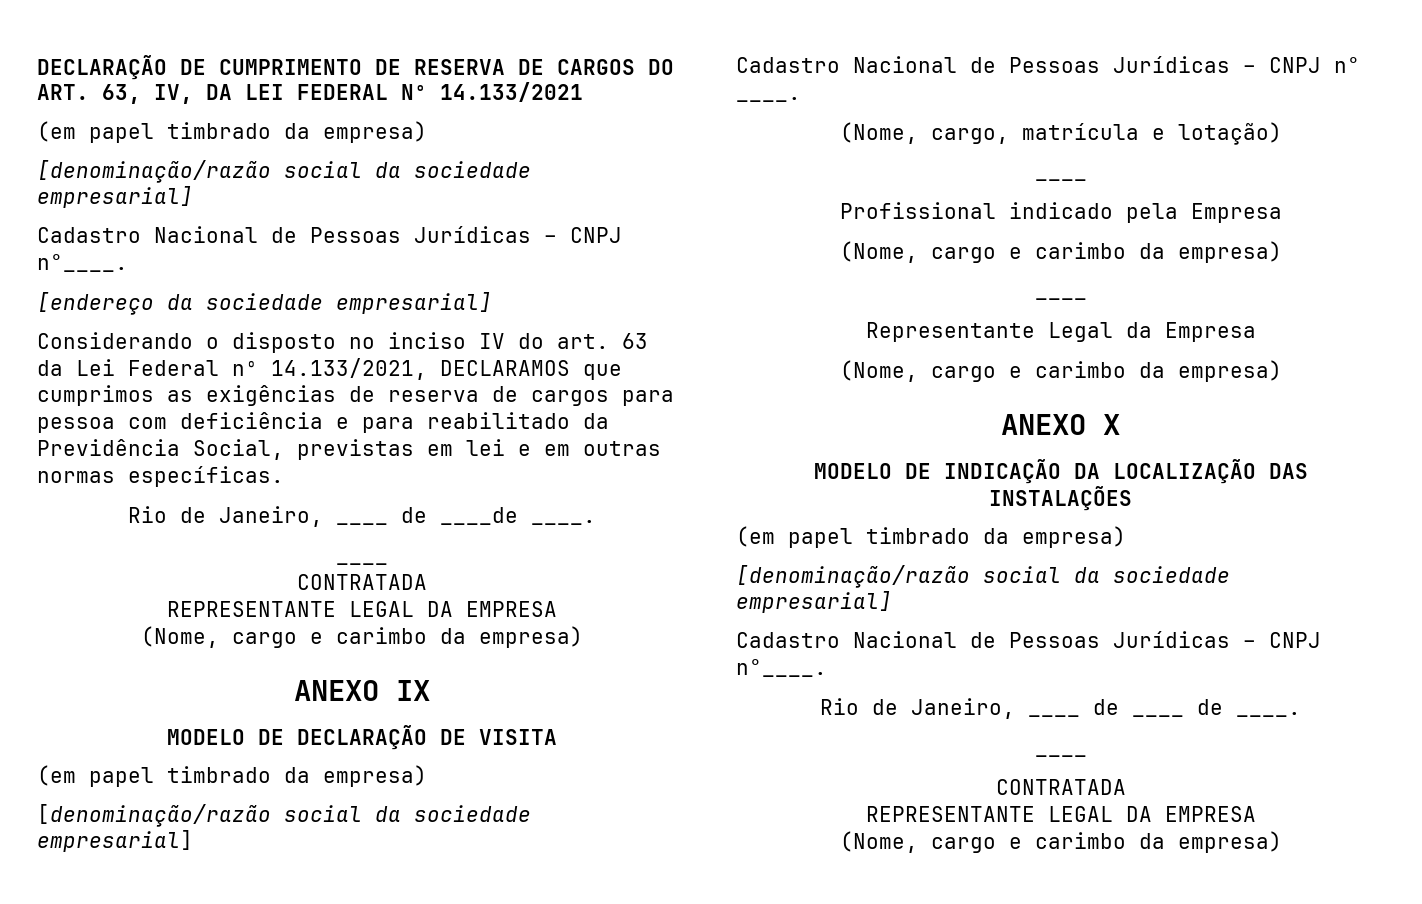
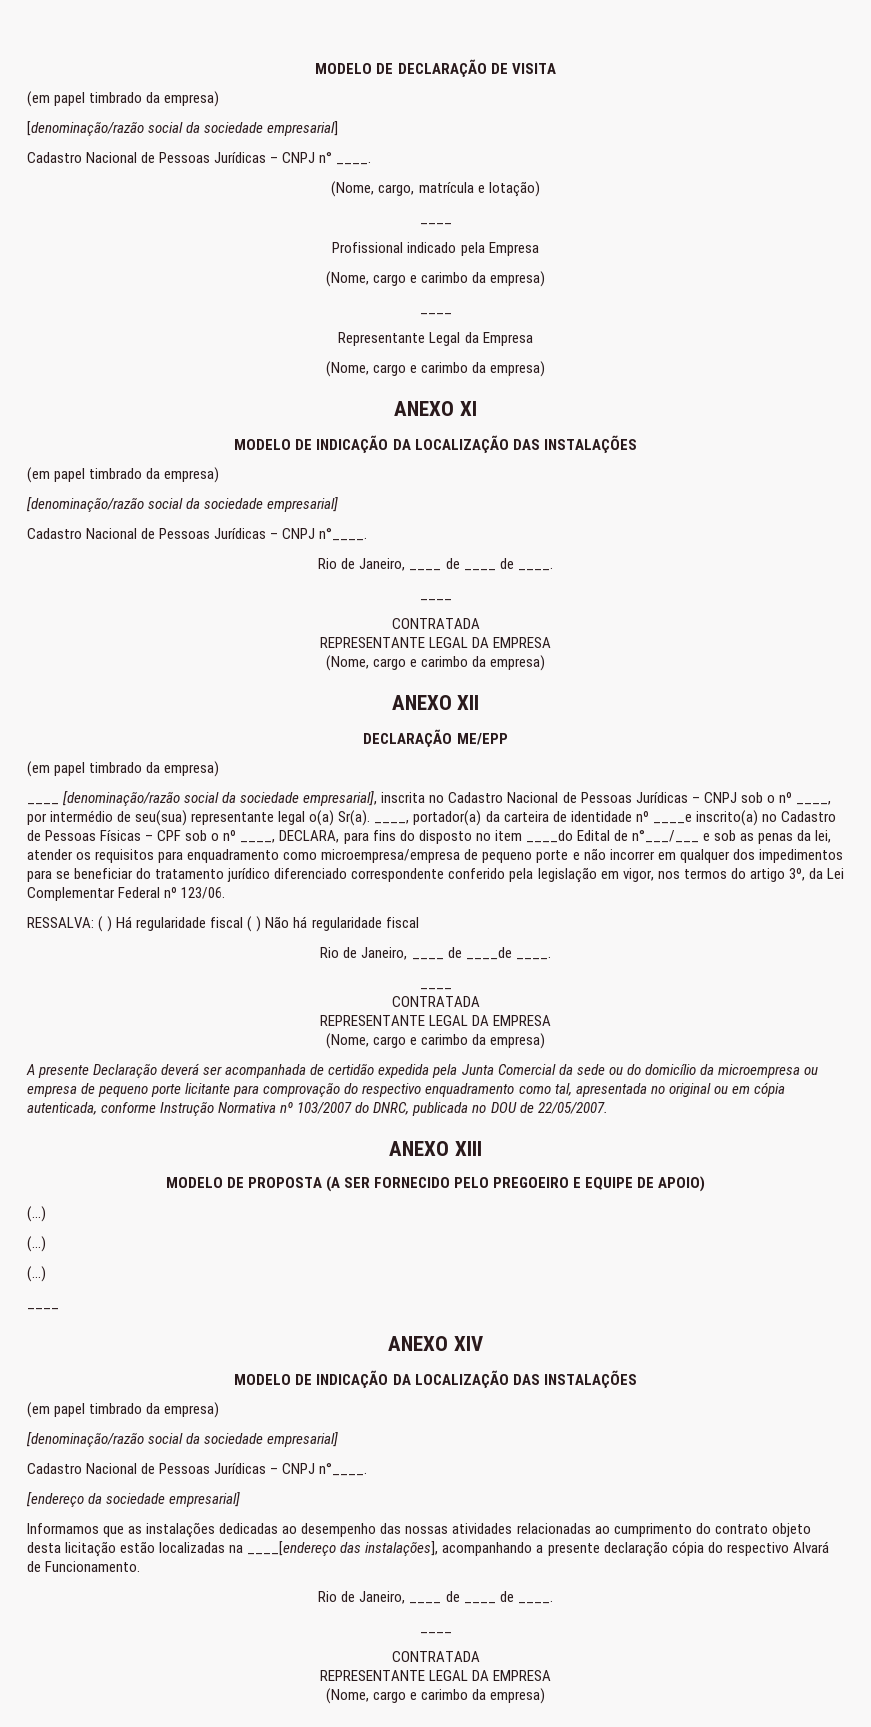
[37,55,674,80] [37,82,583,104] [37,121,427,143] [37,160,531,183] [37,186,193,208] [37,226,622,243] [37,254,128,272] [37,292,492,315] [37,332,648,353] [37,358,622,380] [37,385,674,406] [37,412,609,433] [37,439,661,460] [37,466,284,487] [127,506,388,527] [400,507,596,525] [335,563,388,565] [296,574,427,590] [166,601,557,617] [140,626,583,648] [293,680,430,701] DECLARAÇÃO DE CUMPRIMENTO DE RESERVA DE CARGOS DO ART. 63, IV, DA LEI FEDERAL Nº 14.133/2021 // (em papel timbrado da empresa) // [denominação/razão social da sociedade empresarial] // Cadastro Nacional de Pessoas Jurídicas – CNPJ n°____. // [endereço da sociedade empresarial] // Considerando o disposto no inciso IV do art. 63 da Lei Federal nº 14.133/2021, DECLARAMOS que cumprimos as exigências de reserva de cargos para pessoa com deficiência e para reabilitado da Previdência Social, previstas em lei e em outras normas específicas. // Rio de Janeiro, ____ de ____de ____. // ____ // CONTRATADA // REPRESENTANTE LEGAL DA EMPRESA // (Nome, cargo e carimbo da empresa) // ANEXO IX // -> (315, 68) none
[1103,414,1120,435] X -> [459,401,477,416] XI
(1282, 842) none -> [391,695,480,710] [363,729,508,747] [27,761,220,777] [27,791,831,806] [27,810,836,826] [27,830,832,844] [27,848,843,863] [27,867,844,883] [27,887,226,901] [27,916,419,932] [320,947,444,960] [447,947,551,960] [419,988,452,990] [391,996,480,1007] [319,1015,552,1026] [325,1033,546,1049] [26,1063,818,1078] [27,1082,785,1097] [27,1102,608,1116] [389,1141,482,1156] [165,1176,706,1192] [27,1206,46,1222] [27,1236,46,1252] [27,1266,46,1282] [27,1308,59,1310] [388,1336,483,1351] [234,1370,637,1388] [27,1402,220,1418] [26,1432,339,1447] [27,1463,368,1476] [26,1492,241,1507] [27,1522,811,1538] [27,1541,829,1557] [27,1561,141,1572] [318,1591,442,1604] [445,1591,460,1602] [463,1602,496,1604] [499,1591,553,1604] [419,1632,452,1634] [391,1651,480,1662] [319,1670,552,1681] [325,1688,546,1704] // ANEXO XII // DECLARAÇÃO ME/EPP // (em papel timbrado da empresa) // ____ [denominação/razão social da sociedade empresarial], inscrita no Cadastro Nacional de Pessoas Jurídicas – CNPJ sob o nº ____, por intermédio de seu(sua) representante legal o(a) Sr(a). ____, portador(a) da carteira de identidade nº ____e inscrito(a) no Cadastro de Pessoas Físicas – CPF sob o nº ____, DECLARA, para fins do disposto no item ____do Edital de n°___/___ e sob as penas da lei, atender os requisitos para enquadramento como microempresa/empresa de pequeno porte e não incorrer em qualquer dos impedimentos para se beneficiar do tratamento jurídico diferenciado correspondente conferido pela legislação em vigor, nos termos do artigo 3º, da Lei Complementar Federal nº 123/06. // RESSALVA: ( ) Há regularidade fiscal ( ) Não há regularidade fiscal // Rio de Janeiro, ____ de ____de ____. // ____ // CONTRATADA // REPRESENTANTE LEGAL DA EMPRESA // (Nome, cargo e carimbo da empresa) // A presente Declaração deverá ser acompanhada de certidão expedida pela Junta Comercial da sede ou do domicílio da microempresa ou empresa de pequeno porte licitante para comprovação do respectivo enquadramento como tal, apresentada no original ou em cópia autenticada, conforme Instrução Normativa nº 103/2007 do DNRC, publicada no DOU de 22/05/2007. // ANEXO XIII // MODELO DE PROPOSTA (A SER FORNECIDO PELO PREGOEIRO E EQUIPE DE APOIO) // (...) // (...) // (...) // ____ // ANEXO XIV // MODELO DE INDICAÇÃO DA LOCALIZAÇÃO DAS INSTALAÇÕES // (em papel timbrado da empresa) // [denominação/razão social da sociedade empresarial] // Cadastro Nacional de Pessoas Jurídicas – CNPJ n°____. // [endereço da sociedade empresarial] // Informamos que as instalações dedicadas ao desempenho das nossas atividades relacionadas ao cumprimento do contrato objeto desta licitação estão localizadas na ____[endereço das instalações], acompanhando a presente declaração cópia do respectivo Alvará de Funcionamento. // Rio de Janeiro, ____ de ____ de ____. // ____ // CONTRATADA // REPRESENTANTE LEGAL DA EMPRESA // (Nome, cargo e carimbo da empresa)

